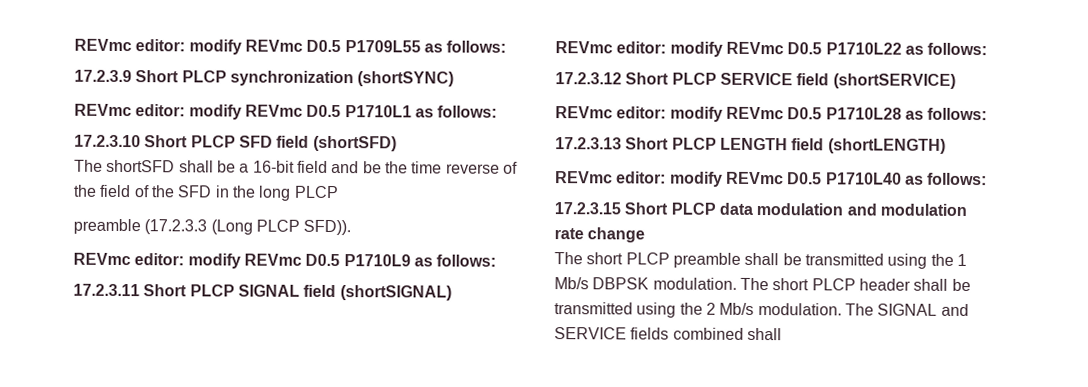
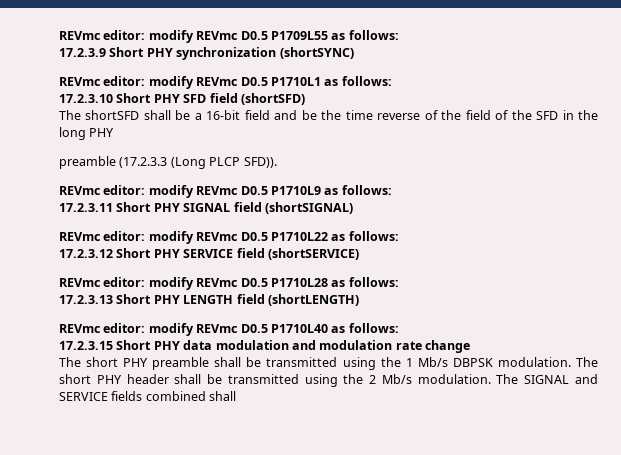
[181,70,227,83] PLCP -> [146,48,173,57] PHY
[190,135,236,148] PLCP -> [153,94,180,103] PHY
[293,185,339,199] PLCP -> [89,128,115,137] PHY
[189,284,235,297] PLCP -> [153,203,180,212] PHY
[671,72,717,85] PLCP -> [153,249,180,258] PHY
[671,137,717,150] PLCP -> [153,295,180,304] PHY
[670,202,716,215] PLCP -> [153,341,180,350] PHY
[625,252,670,265] PLCP -> [123,358,149,367] PHY
[811,278,856,291] PLCP -> [96,375,122,384] PHY

